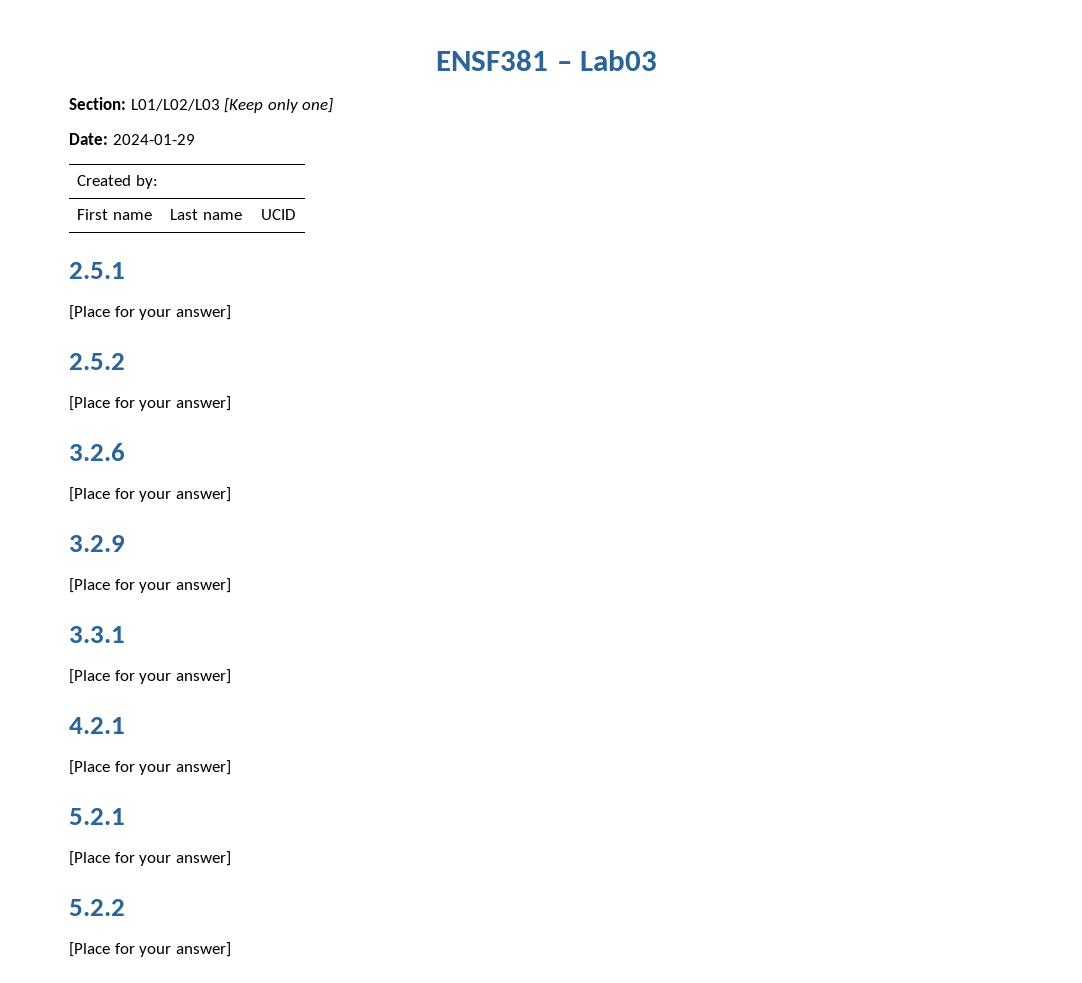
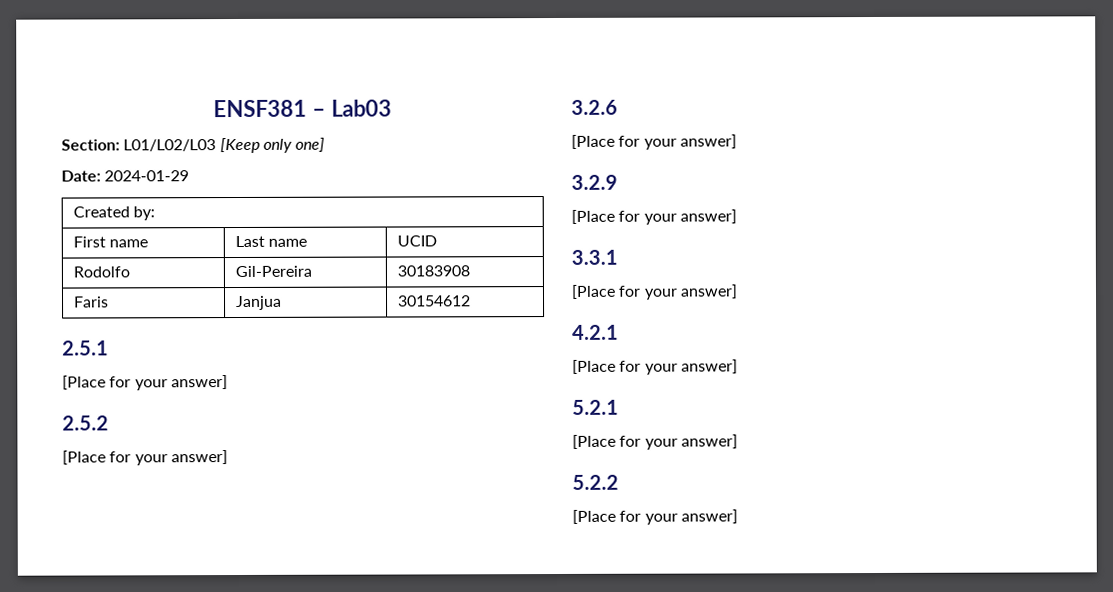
(296, 214) none -> [72,266,130,278] [234,265,312,278] [396,265,470,277] [72,296,109,308] [234,295,282,311] [396,295,471,307] // Rodolfo | Gil-Pereira | 30183908 // Faris | Janjua | 30154612

